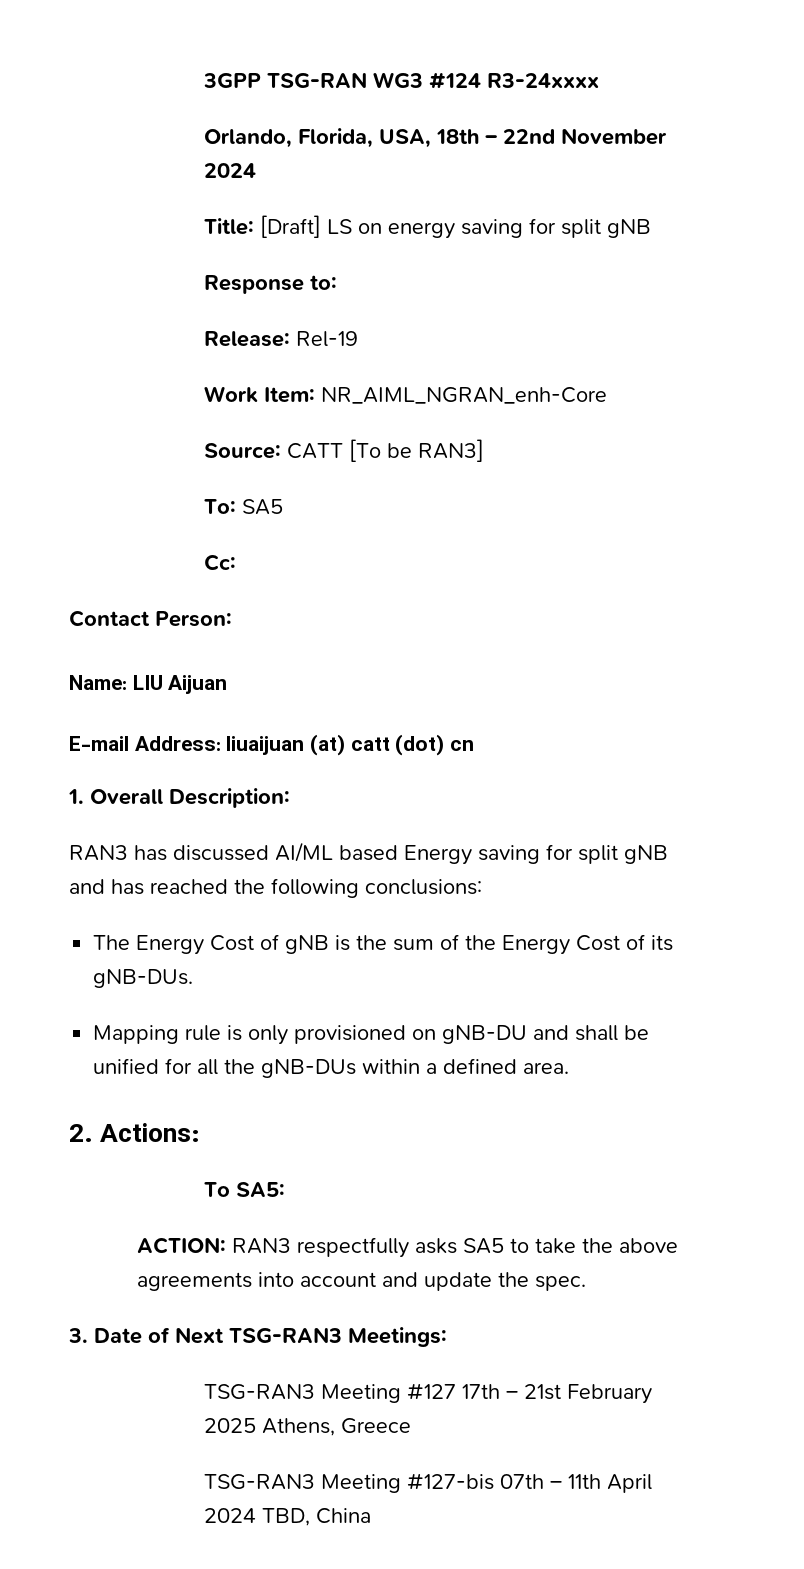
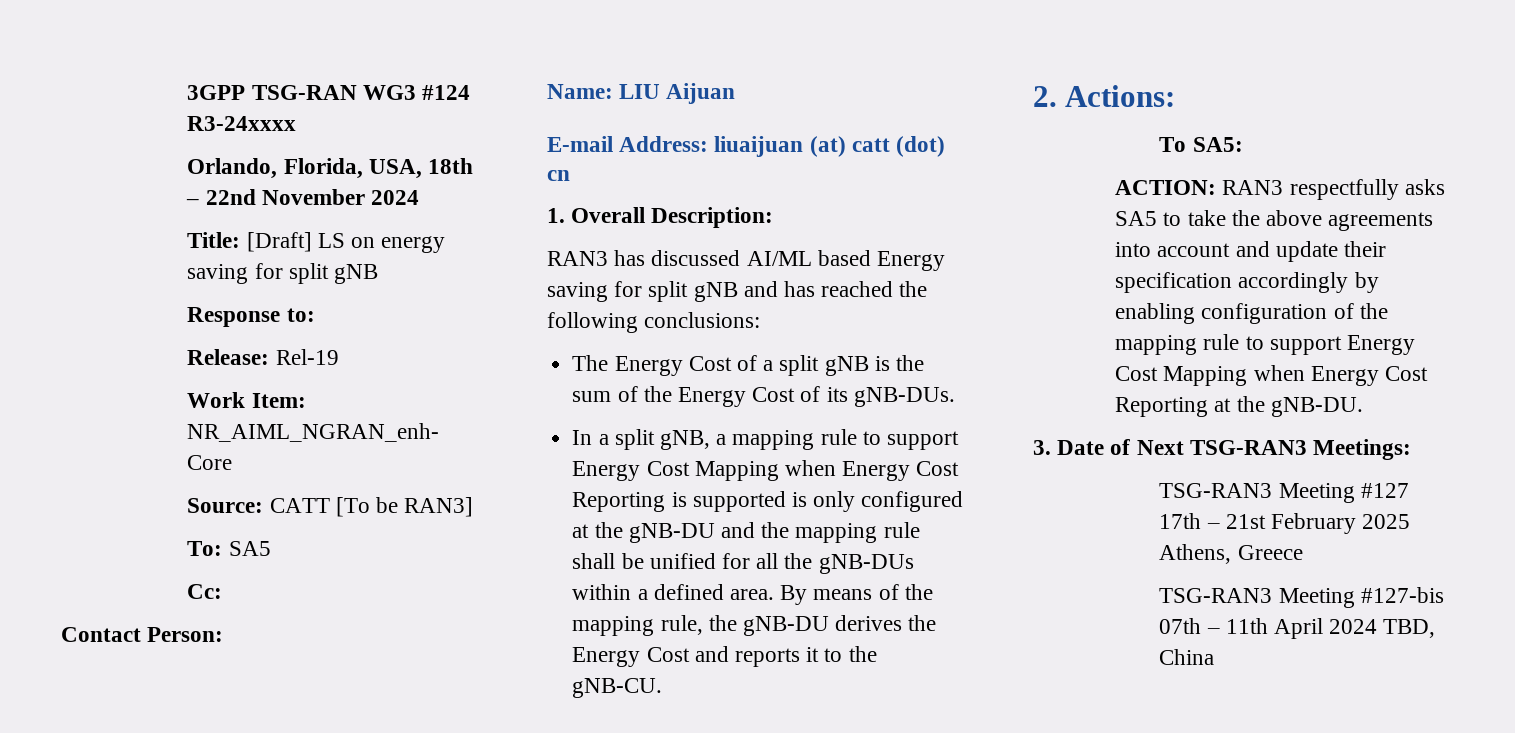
(280, 942) none -> [763,355,820,376] a split
[93,1025,570,1045] Mapping rule is only provisioned on gNB-DU and -> [572,429,959,450] [572,460,960,481] [572,491,964,512] [572,522,920,543] In a split gNB, a mapping rule to support Energy Cost Mapping when Energy Cost Reporting is supported is only configured at the gNB-DU and the mapping rule
(570, 1068) none -> [780,584,933,605] [572,615,937,636] [572,646,877,667] [572,678,663,698] By means of the mapping rule, the gNB-DU derives the Energy Cost and reports it to the gNB-CU.
[497,1272,586,1291] the spec. -> [1344,241,1387,257] [1115,272,1379,293] [1115,303,1388,324] [1115,334,1416,355] [1115,365,1429,386] [1115,396,1363,417] their specification accordingly by enabling configuration of the mapping rule to support Energy Cost Mapping when Energy Cost Reporting at the gNB-DU.

